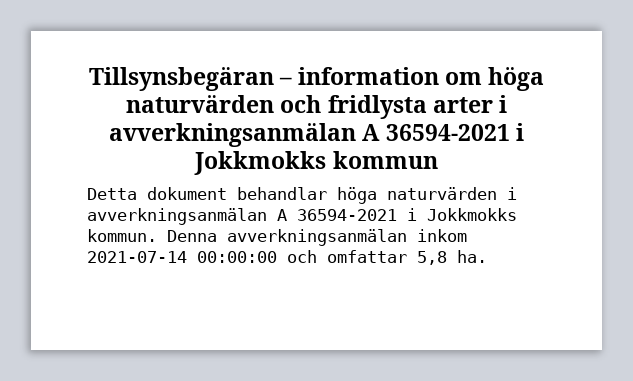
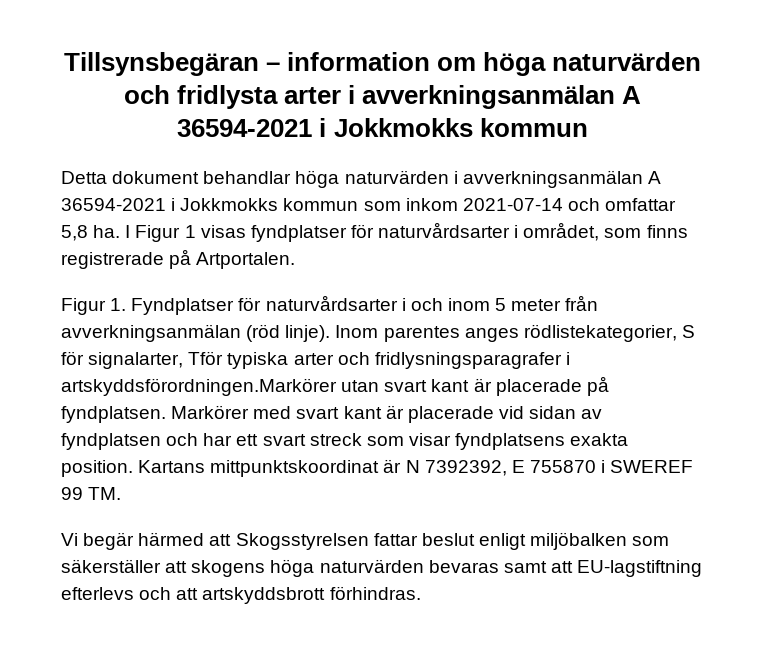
[87,229,407,246] kommun. Denna avverkningsanmälan -> [283,198,401,211] kommun som
[197,251,277,263] 00:00:00 -> (563, 204) none
(487, 256) none -> [125,222,688,242] [61,249,296,269] [61,295,599,315] [61,324,695,342] [61,351,570,369] [61,376,609,396] [61,405,603,423] [61,433,629,450] [61,459,694,477] [61,487,122,500] [61,532,670,550] [61,559,703,577] [61,586,421,604] I Figur 1 visas fyndplatser för naturvårdsarter i området, som finns registrerade på Artportalen. // Figur 1. Fyndplatser för naturvårdsarter i och inom 5 meter från avverkningsanmälan (röd linje). Inom parentes anges rödlistekategorier, S för signalarter, Tför typiska arter och fridlysningsparagrafer i artskyddsförordningen.Markörer utan svart kant är placerade på fyndplatsen. Markörer med svart kant är placerade vid sidan av fyndplatsen och har ett svart streck som visar fyndplatsens exakta position. Kartans mittpunktskoordinat är N 7392392, E 755870 i SWEREF 99 TM. // Vi begär härmed att Skogsstyrelsen fattar beslut enligt miljöbalken som säkerställer att skogens höga naturvärden bevaras samt att EU-lagstiftning efterlevs och att artskyddsbrott förhindras.

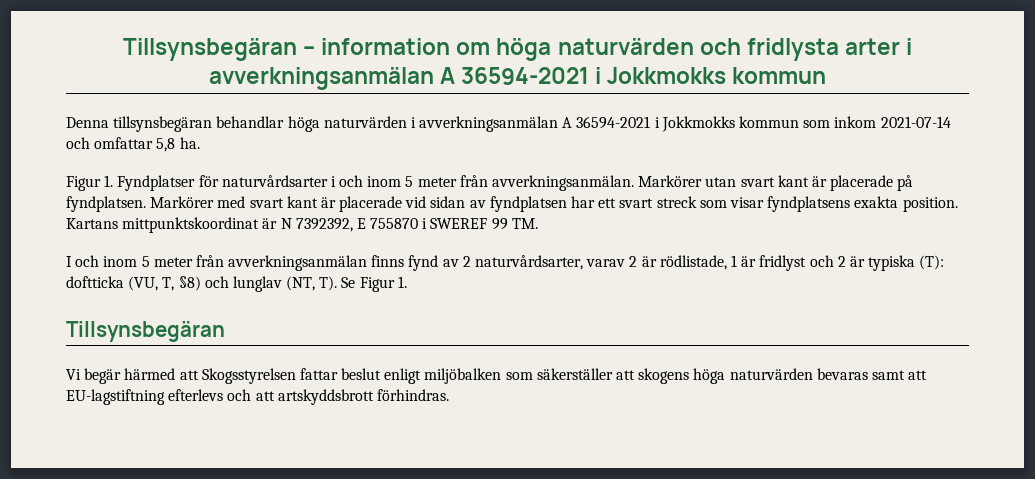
[61,171,200,184] Detta dokument -> [66,116,213,132] Denna tillsynsbegäran
[125,222,688,242] [61,249,296,269] I Figur 1 visas fyndplatser för naturvårdsarter i området, som finns registrerade på Artportalen. -> (200, 143) none
[61,324,695,342] [61,351,570,369] [61,378,337,396] avverkningsanmälan (röd linje). Inom parentes anges rödlistekategorier, S för signalarter, Tför typiska arter och fridlysningsparagrafer i artskyddsförordningen.Markörer -> [492,175,703,191] avverkningsanmälan. Markörer
[166,433,199,446] och -> (567, 204) none
(122, 493) none -> [66,255,945,271] [66,276,407,292] [66,321,225,342] // I och inom 5 meter från avverkningsanmälan finns fynd av 2 naturvårdsarter, varav 2 är rödlistade, 1 är fridlyst och 2 är typiska (T): doftticka (VU, T, §8) och lunglav (NT, T). Se Figur 1. // Tillsynsbegäran

